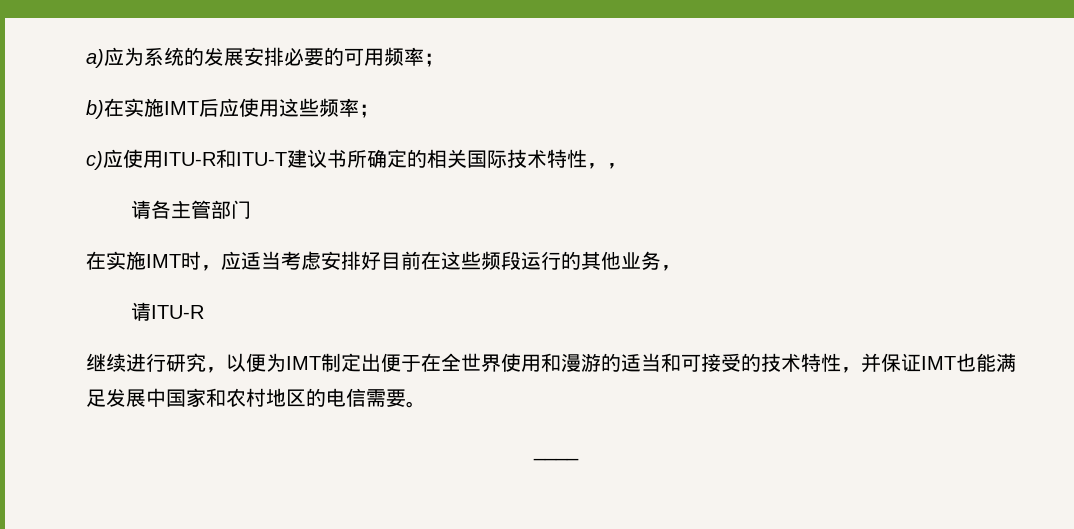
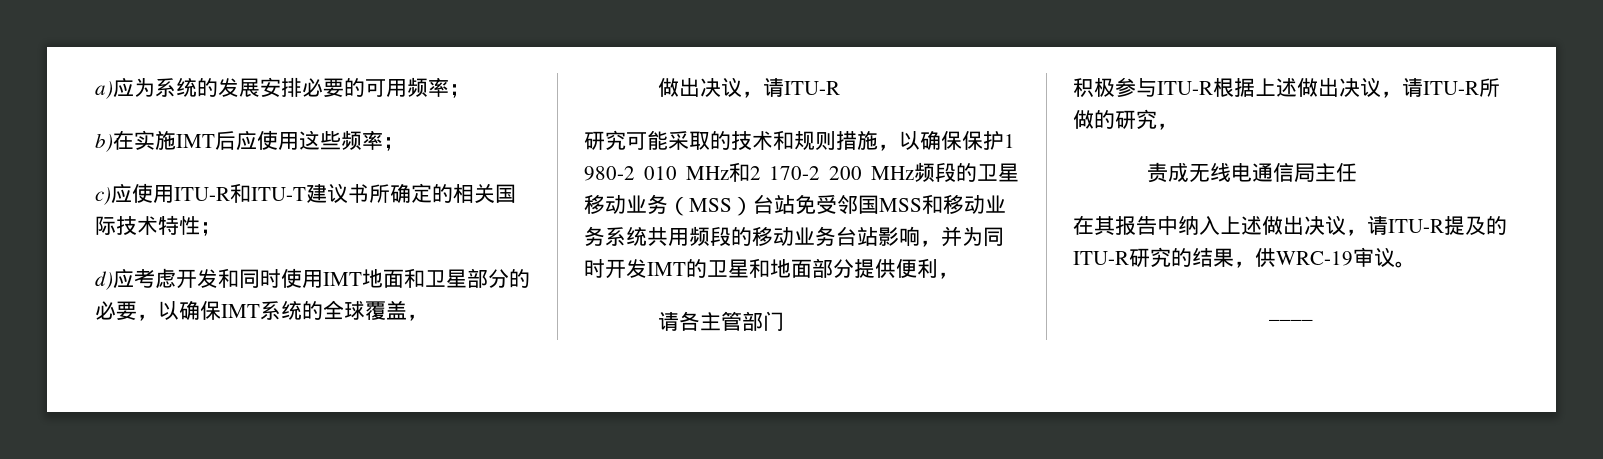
[587,163,627,169] [130,200,251,219] [86,251,681,271] [130,302,204,321] [86,353,166,372] ，， // 请各主管部门 // 在实施IMT时，应适当考虑安排好目前在这些频段运行的其他业务， // 请ITU-R // 继续进行 -> [200,222,221,236] [95,268,530,290] [95,300,428,321] [658,78,841,98] [584,130,1015,151] [584,162,1019,182] [584,194,1006,216] [584,226,1004,247] [584,258,959,279] [658,311,785,331] [1073,77,1500,98] [1073,110,1115,129] ； // d)应考虑开发和同时使用IMT地面和卫星部分的必要，以确保IMT系统的全球覆盖， // 做出决议，请ITU-R // 研究可能采取的技术和规则措施，以确保保护1 980-2 010 MHz和2 170-2 200 MHz频段的卫星移动业务（MSS）台站免受邻国MSS和移动业务系统共用频段的移动业务台站影响，并为同时开发IMT的卫星和地面部分提供便利， // 请各主管部门 // 积极参与ITU-R根据上述做出决议，请ITU-R所做的
[226,353,1016,373] [86,388,406,407] 以便为IMT制定出便于在全世界使用和漫游的适当和可接受的技术特性，并保证IMT也能满足发展中国家和农村地区的电信需要 -> [1147,162,1358,183] [1073,215,1507,236] [1073,247,1395,268] // 责成无线电通信局主任 // 在其报告中纳入上述做出决议，请ITU-R提及的ITU-R研究的结果，供WRC-19审议

